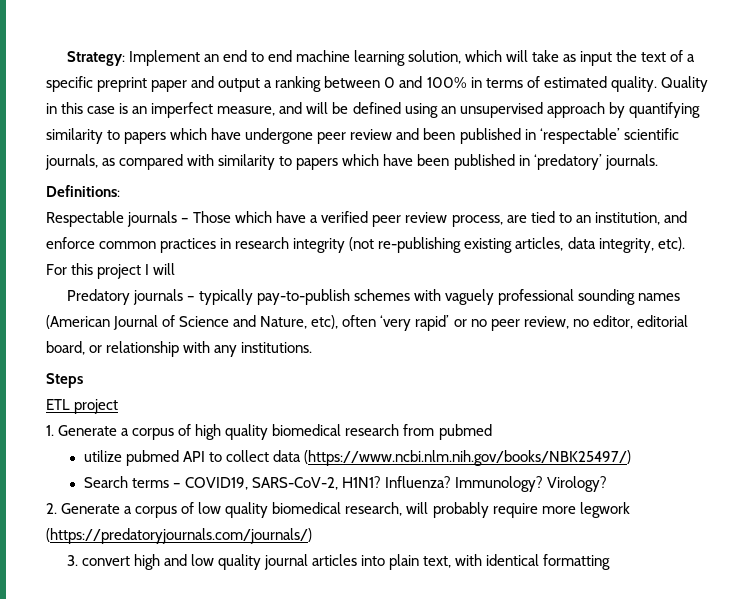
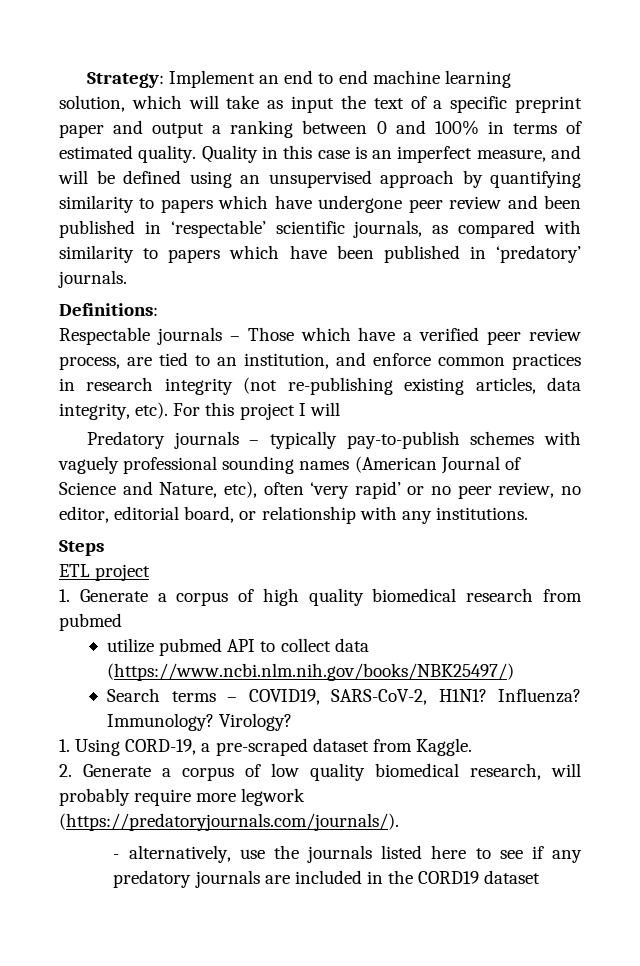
(608, 484) none -> [59,738,472,756] // 1. Using CORD-19, a pre-scraped dataset from Kaggle.
[46,528,312,544] [66,554,611,570] (https://predatoryjournals.com/journals/) // 3. convert high and low quality journal articles into plain text, with identical formatting -> [59,813,399,831] [113,845,583,863] [113,870,541,888] (https://predatoryjournals.com/journals/). // - alternatively, use the journals listed here to see if any predatory journals are included in the CORD19 dataset

